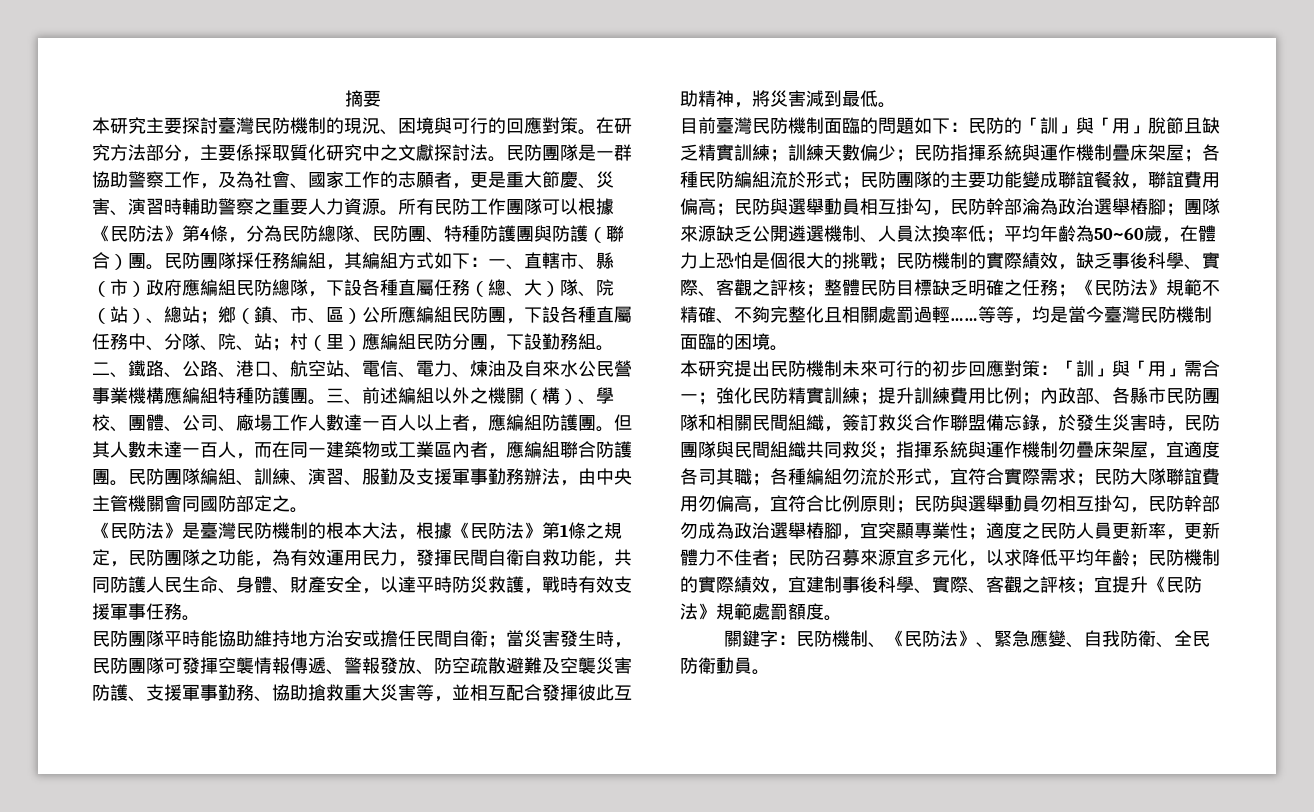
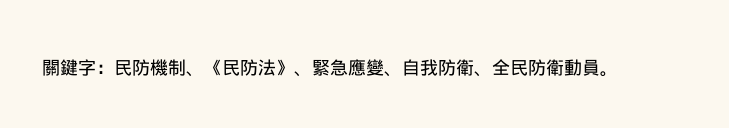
[345,90,381,107] [92,117,632,135] [92,144,632,162] [92,171,614,189] [92,198,614,216] [92,225,624,243] [92,252,614,270] [92,279,614,297] [92,306,632,324] [92,333,614,351] [92,360,632,378] [92,387,614,405] [92,414,632,432] [92,441,632,459] [92,468,632,486] [92,495,308,513] [92,522,622,540] [92,549,632,567] [92,576,632,594] [92,603,200,621] [92,630,632,648] [92,657,632,675] [92,684,632,702] [680,90,896,108] [680,117,1220,134] [680,144,1220,162] [680,171,1220,189] [680,198,1220,216] [680,225,1216,243] [680,252,1220,270] [680,279,1220,297] [680,306,1212,324] [680,333,788,351] [680,360,1220,377] [680,387,1220,405] [680,414,1220,432] [680,441,1220,459] [680,468,1220,486] [680,495,1220,513] [680,522,1220,540] [680,549,1220,567] [680,576,1202,594] [680,603,842,621] 摘要 // 本研究主要探討臺灣民防機制的現況、困境與可行的回應對策。在研究方法部分，主要係採取質化研究中之文獻探討法。民防團隊是一群協助警察工作，及為社會、國家工作的志願者，更是重大節慶、災害、演習時輔助警察之重要人力資源。所有民防工作團隊可以根據《民防法》第4條，分為民防總隊、民防團、特種防護團與防護（聯合）團。民防團隊採任務編組，其編組方式如下：一、直轄市、縣（市）政府應編組民防總隊，下設各種直屬任務（總、大）隊、院（站）、總站；鄉（鎮、市、區）公所應編組民防團，下設各種直屬任務中、分隊、院、站；村（里）應編組民防分團，下設勤務組。二、鐵路、公路、港口、航空站、電信、電力、煉油及自來水公民營事業機構應編組特種防護團。三、前述編組以外之機關（構）、學校、團體、公司、廠場工作人數達一百人以上者，應編組防護團。但其人數未達一百人，而在同一建築物或工業區內者，應編組聯合防護團。民防團隊編組、訓練、演習、服勤及支援軍事勤務辦法，由中央主管機關會同國防部定之。 // 《民防法》是臺灣民防機制的根本大法，根據《民防法》第1條之規定，民防團隊之功能，為有效運用民力，發揮民間自衛自救功能，共同防護人民生命、身體、財產安全，以達平時防災救護，戰時有效支援軍事任務。 // 民防團隊平時能協助維持地方治安或擔任民間自衛；當災害發生時，民防團隊可發揮空襲情報傳遞、警報發放、防空疏散避難及空襲災害防護、支援軍事勤務、協助搶救重大災害等，並相互配合發揮彼此互助精神，將災害減到最低。 // 目前臺灣民防機制面臨的問題如下：民防的「訓」與「用」脫節且缺乏精實訓練；訓練天數偏少；民防指揮系統與運作機制疊床架屋；各種民防編組流於形式；民防團隊的主要功能變成聯誼餐敘，聯誼費用偏高；民防與選舉動員相互掛勾，民防幹部淪為政治選舉樁腳；團隊來源缺乏公開遴選機制、人員汰換率低；平均年齡為50~60歲，在體力上恐怕是個很大的挑戰；民防機制的實際績效，缺乏事後科學、實際、客觀之評核；整體民防目標缺乏明確之任務；《民防法》規範不精確、不夠完整化且相關處罰過輕……等等，均是當今臺灣民防機制面臨的困境。 // 本研究提出民防機制未來可行的初步回應對策：「訓」與「用」需合一；強化民防精實訓練；提升訓練費用比例；內政部、各縣市民防團隊和相關民間組織，簽訂救災合作聯盟備忘錄，於發生災害時，民防團隊與民間組織共同救災；指揮系統與運作機制勿疊床架屋，宜適度各司其職；各種編組勿流於形式，宜符合實際需求；民防大隊聯誼費用勿偏高，宜符合比例原則；民防與選舉動員勿相互掛勾，民防幹部勿成為政治選舉樁腳，宜突顯專業性；適度之民防人員更新率，更新體力不佳者；民防召募來源宜多元化，以求降低平均年齡；民防機制的實際績效，宜建制事後科學、實際、客觀之評核；宜提升《民防法》規範處罰額度。 // -> (42, 67) none

